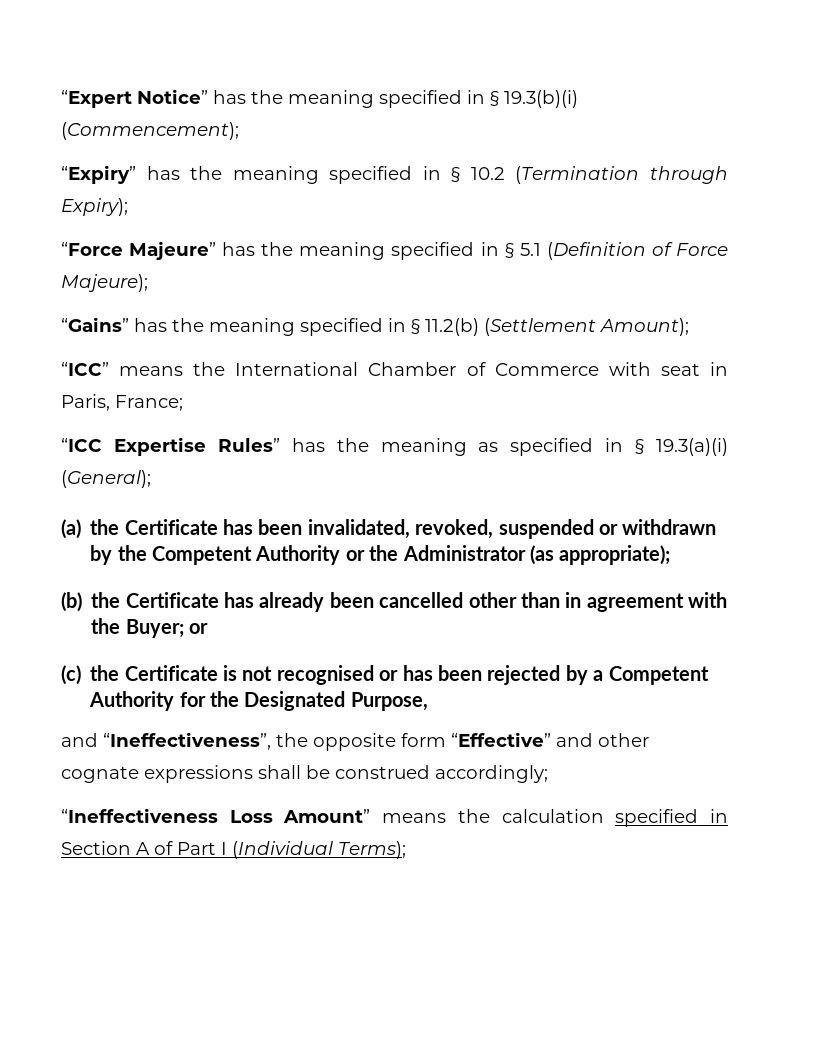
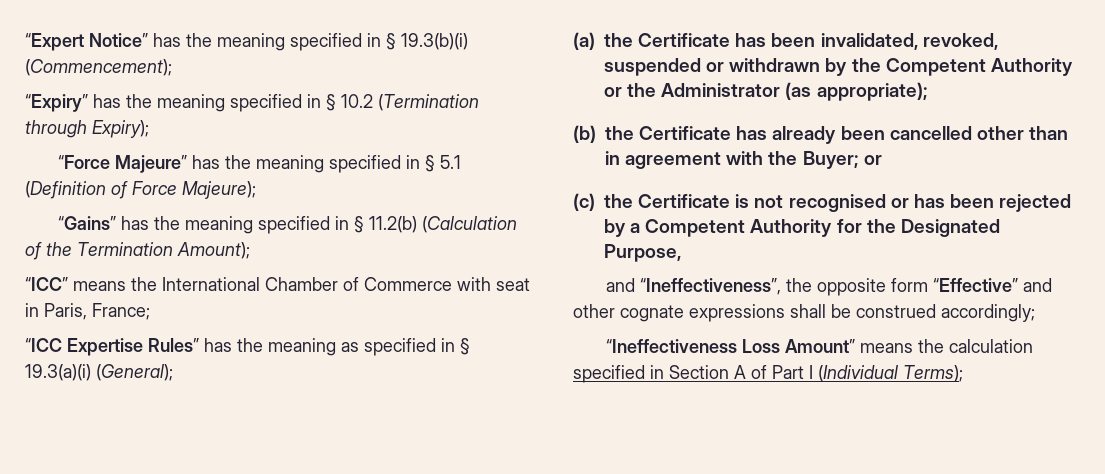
[484,318,596,336] (Settlement -> [421,216,517,233] [25,242,173,260] (Calculation of the Termination

